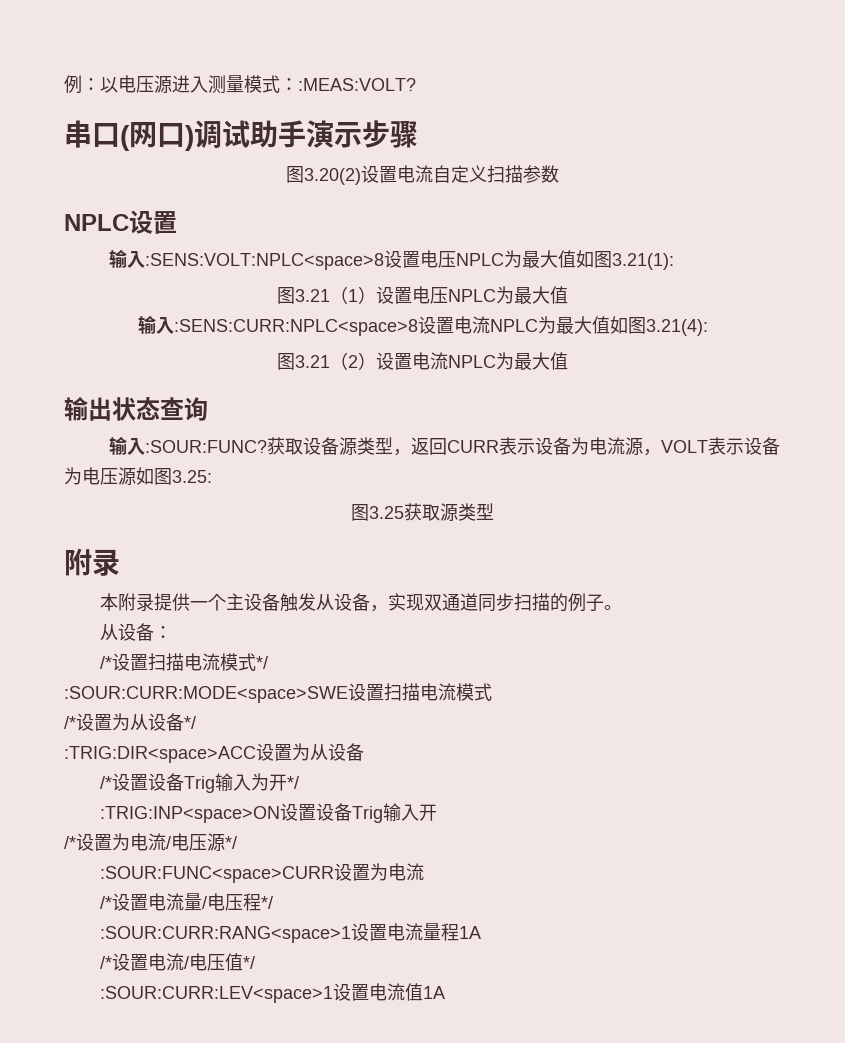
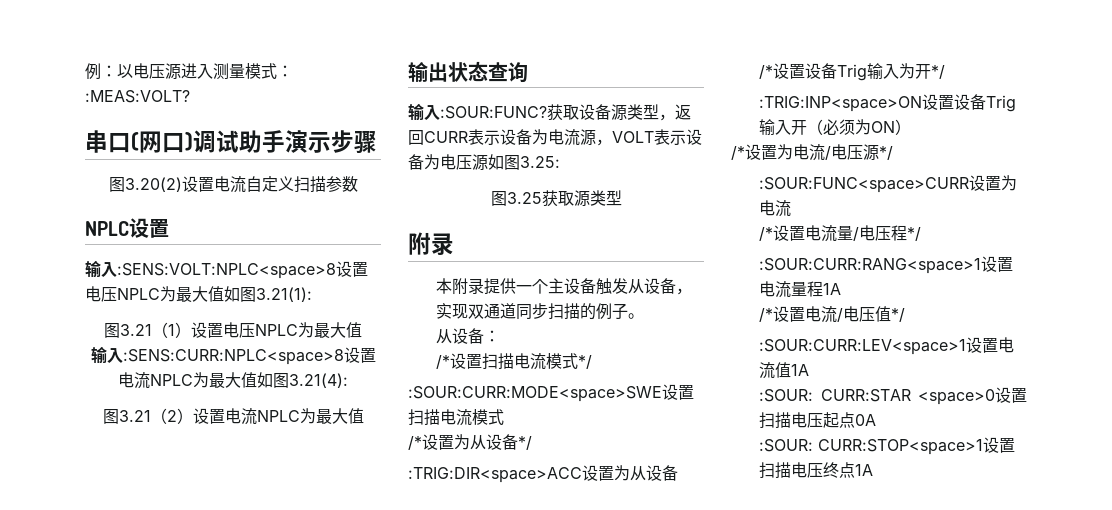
(437, 812) none -> [807,119,912,135] （必须为ON）
(445, 992) none -> [759,387,1027,405] [759,412,877,429] [759,437,1016,455] [759,462,874,479] // :SOUR: CURR:STAR <space>0设置扫描电压起点0A // :SOUR: CURR:STOP<space>1设置扫描电压终点1A

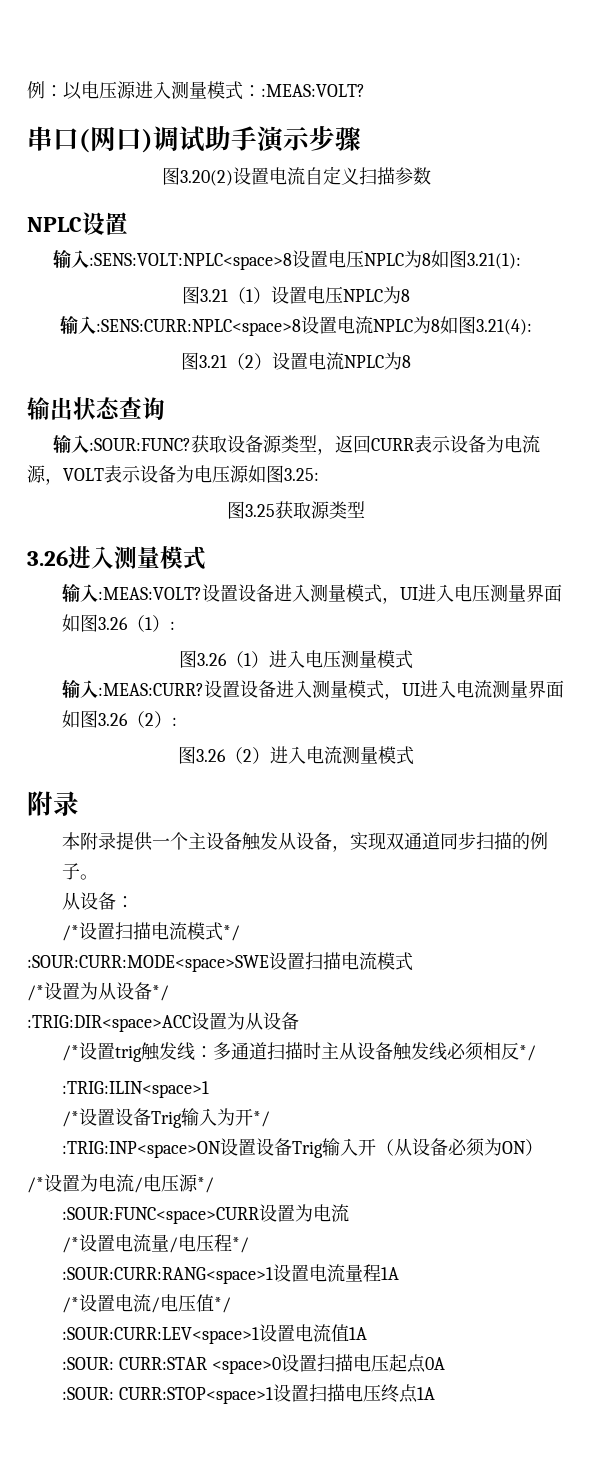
[176,286,224,302] 最大值 -> [422,253,432,266] 8
[314,322,362,338] 最大值 -> [401,289,410,302] 8
[209,372,257,388] 最大值 -> [431,319,440,332] 8
[315,408,364,424] 最大值 -> [402,355,411,368] 8
(622, 198) none -> [27,546,206,570] [62,583,563,604] [62,614,176,632] [179,650,413,669] [62,679,565,700] [62,710,178,728] [178,746,414,765] // 3.26进入测量模式 // 输入:MEAS:VOLT?设置设备进入测量模式，UI进入电压测量界面如图3.26（1）: // 图3.26（1）进入电压测量模式 // 输入:MEAS:CURR?设置设备进入测量模式，UI进入电流测量界面如图3.26（2）: // 图3.26（2）进入电流测量模式
(678, 473) none -> [62,1042,537,1062] [62,1081,210,1098] // /*设置trig触发线：多通道扫描时主从设备触发线必须相反*/ // :TRIG:ILIN<space>1
(824, 127) none -> [394,1138,449,1156] 从设备

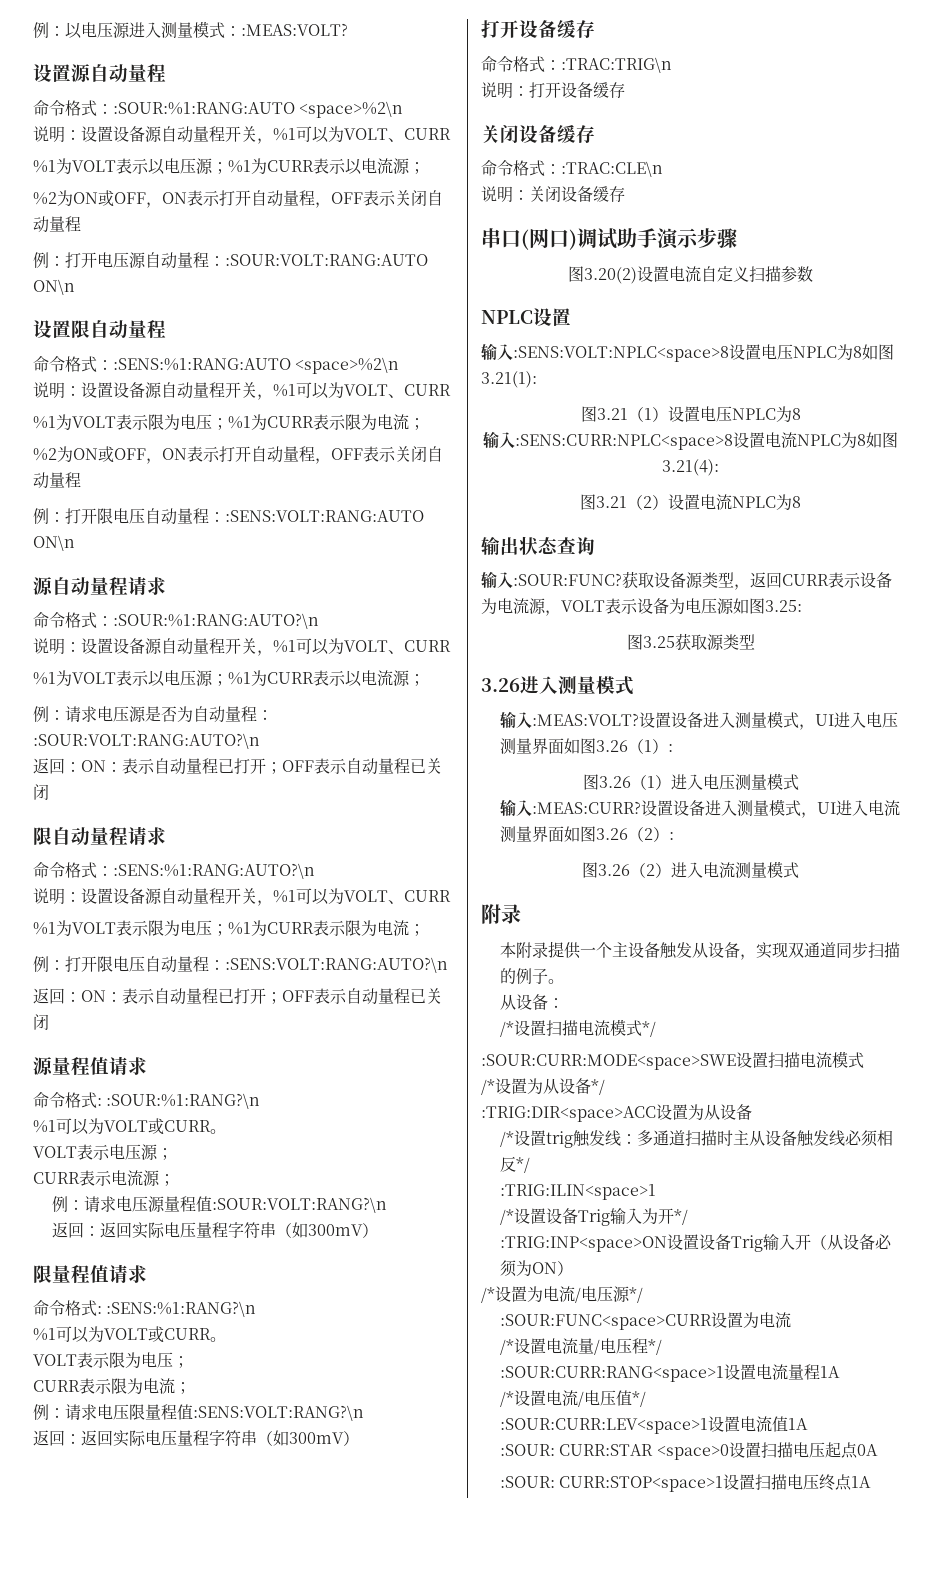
(365, 90) none -> [33,64,166,83] [33,100,404,118] [33,126,451,144] [33,158,425,175] [33,190,443,208] [33,216,81,233] [33,252,428,269] [33,279,75,295] [33,320,166,339] [33,356,400,374] [33,382,451,400] [33,414,425,430] [33,446,443,464] [33,472,81,489] [33,508,424,525] [33,535,75,551] [33,576,166,596] [33,612,319,629] [33,638,451,656] [33,670,425,687] [33,706,273,723] [33,733,260,749] [33,758,442,775] [33,784,49,800] [33,826,166,846] [33,862,315,879] [33,888,451,906] [33,920,425,936] [33,956,448,973] [33,988,442,1005] [33,1014,49,1030] [33,1056,147,1076] [33,1092,261,1109] [33,1118,226,1135] [33,1144,173,1160] [33,1170,175,1186] [51,1196,387,1213] [51,1222,378,1239] [33,1264,147,1284] [33,1300,257,1317] [33,1326,226,1343] [33,1352,189,1368] [33,1378,191,1394] [33,1404,364,1421] [33,1430,359,1447] [481,20,595,38] [481,56,672,73] [481,82,625,99] [481,124,595,144] [481,160,663,177] [481,186,625,203] // 设置源自动量程 // 命令格式：:SOUR:%1:RANG:AUTO <space>%2\n // 说明：设置设备源自动量程开关，%1可以为VOLT、CURR // %1为VOLT表示以电压源；%1为CURR表示以电流源； // %2为ON或OFF，ON表示打开自动量程，OFF表示关闭自动量程 // 例：打开电压源自动量程：:SOUR:VOLT:RANG:AUTO ON\n // 设置限自动量程 // 命令格式：:SENS:%1:RANG:AUTO <space>%2\n // 说明：设置设备源自动量程开关，%1可以为VOLT、CURR // %1为VOLT表示限为电压；%1为CURR表示限为电流； // %2为ON或OFF，ON表示打开自动量程，OFF表示关闭自动量程 // 例：打开限电压自动量程：:SENS:VOLT:RANG:AUTO ON\n // 源自动量程请求 // 命令格式：:SOUR:%1:RANG:AUTO?\n // 说明：设置设备源自动量程开关，%1可以为VOLT、CURR // %1为VOLT表示以电压源；%1为CURR表示以电流源； // 例：请求电压源是否为自动量程：:SOUR:VOLT:RANG:AUTO?\n // 返回：ON：表示自动量程已打开；OFF表示自动量程已关闭 // 限自动量程请求 // 命令格式：:SENS:%1:RANG:AUTO?\n // 说明：设置设备源自动量程开关，%1可以为VOLT、CURR // %1为VOLT表示限为电压；%1为CURR表示限为电流； // 例：打开限电压自动量程：:SENS:VOLT:RANG:AUTO?\n // 返回：ON：表示自动量程已打开；OFF表示自动量程已关闭 // 源量程值请求 // 命令格式: :SOUR:%1:RANG?\n // %1可以为VOLT或CURR。 // VOLT表示电压源； // CURR表示电流源； // 例：请求电压源量程值:SOUR:VOLT:RANG?\n // 返回：返回实际电压量程字符串（如300mV） // 限量程值请求 // 命令格式: :SENS:%1:RANG?\n // %1可以为VOLT或CURR。 // VOLT表示限为电压； // CURR表示限为电流； // 例：请求电压限量程值:SENS:VOLT:RANG?\n // 返回：返回实际电压量程字符串（如300mV） // 打开设备缓存 // 命令格式：:TRAC:TRIG\n // 说明：打开设备缓存 // 关闭设备缓存 // 命令格式：:TRAC:CLE\n // 说明：关闭设备缓存

